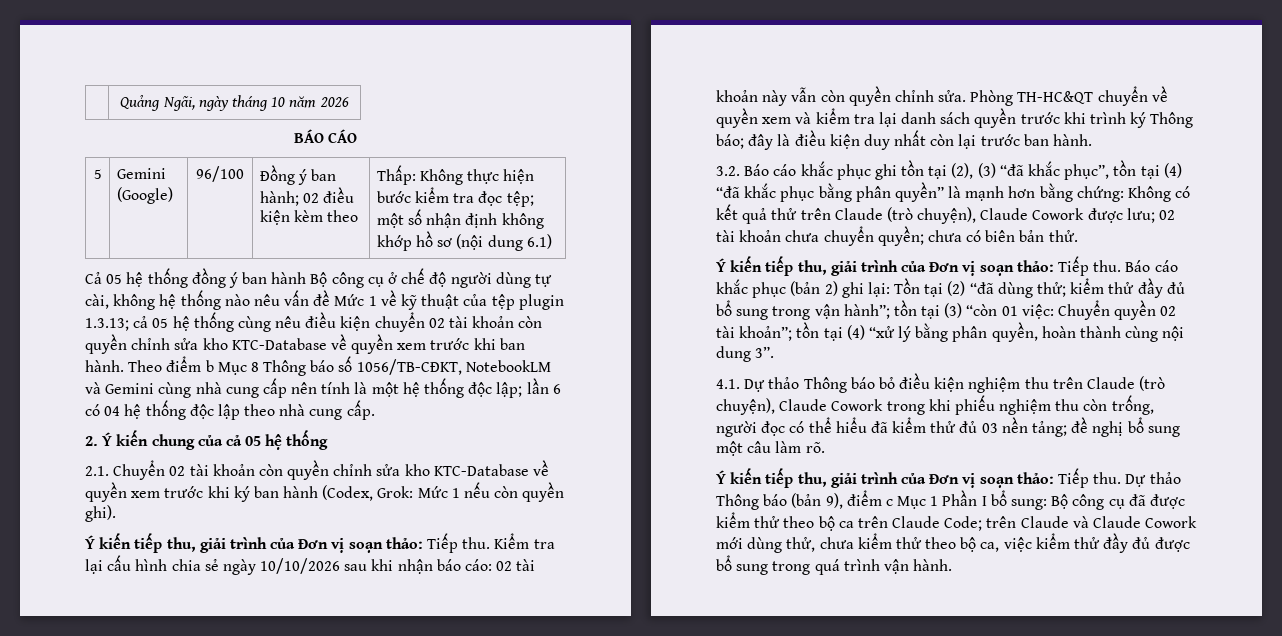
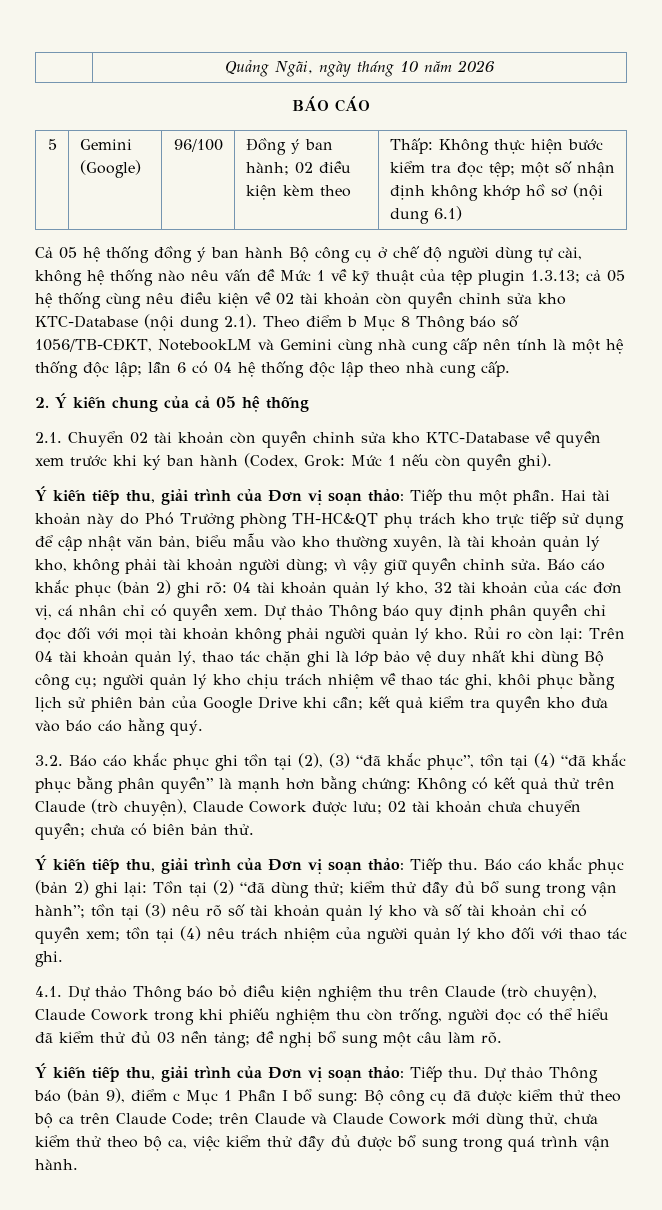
[374,312,543,332] [85,334,525,354] [85,360,124,372] chuyển 02 tài khoản còn quyền chỉnh sửa kho KTC-Database về quyền xem trước khi ban hành. -> [255,292,566,309] [35,314,257,332] về 02 tài khoản còn quyền chỉnh sửa kho KTC-Database (nội dung 2.1).
[462,533,555,549] [85,555,536,575] [716,86,1168,106] [716,108,1194,128] [716,130,1093,150] thu. Kiểm tra lại cấu hình chia sẻ ngày 10/10/2026 sau khi nhận báo cáo: 02 tài khoản này vẫn còn quyền chỉnh sửa. Phòng TH-HC&QT chuyển về quyền xem và kiểm tra lại danh sách quyền trước khi trình ký Thông báo; đây là điều kiện duy nhất còn lại trước ban hành. -> [448,489,610,505] [35,512,624,529] [35,533,600,552] [35,558,605,575] [35,580,622,598] [35,604,606,621] [35,627,625,644] [35,650,604,667] [35,672,615,690] [35,696,608,713] [35,718,203,736] thu một phần. Hai tài khoản này do Phó Trưởng phòng TH-HC&QT phụ trách kho trực tiếp sử dụng để cập nhật văn bản, biểu mẫu vào kho thường xuyên, là tài khoản quản lý kho, không phải tài khoản người dùng; vì vậy giữ quyền chỉnh sửa. Báo cáo khắc phục (bản 2) ghi rõ: 04 tài khoản quản lý kho, 32 tài khoản của các đơn vị, cá nhân chỉ có quyền xem. Dự thảo Thông báo quy định phân quyền chỉ đọc đối với mọi tài khoản không phải người quản lý kho. Rủi ro còn lại: Trên 04 tài khoản quản lý, thao tác chặn ghi là lớp bảo vệ duy nhất khi dùng Bộ công cụ; người quản lý kho chịu trách nhiệm về thao tác ghi, khôi phục bằng lịch sử phiên bản của Google Drive khi cần; kết quả kiểm tra quyền kho đưa vào báo cáo hằng quý.
[966,300,1177,320] [716,322,1185,342] [716,346,775,362] “còn 01 việc: Chuyển quyền 02 tài khoản”; tồn tại (4) “xử lý bằng phân quyền, hoàn thành cùng nội dung 3”. -> [172,904,587,921] [35,926,627,944] [35,951,63,967] nêu rõ số tài khoản quản lý kho và số tài khoản chỉ có quyền xem; tồn tại (4) nêu trách nhiệm của người quản lý kho đối với thao tác ghi.

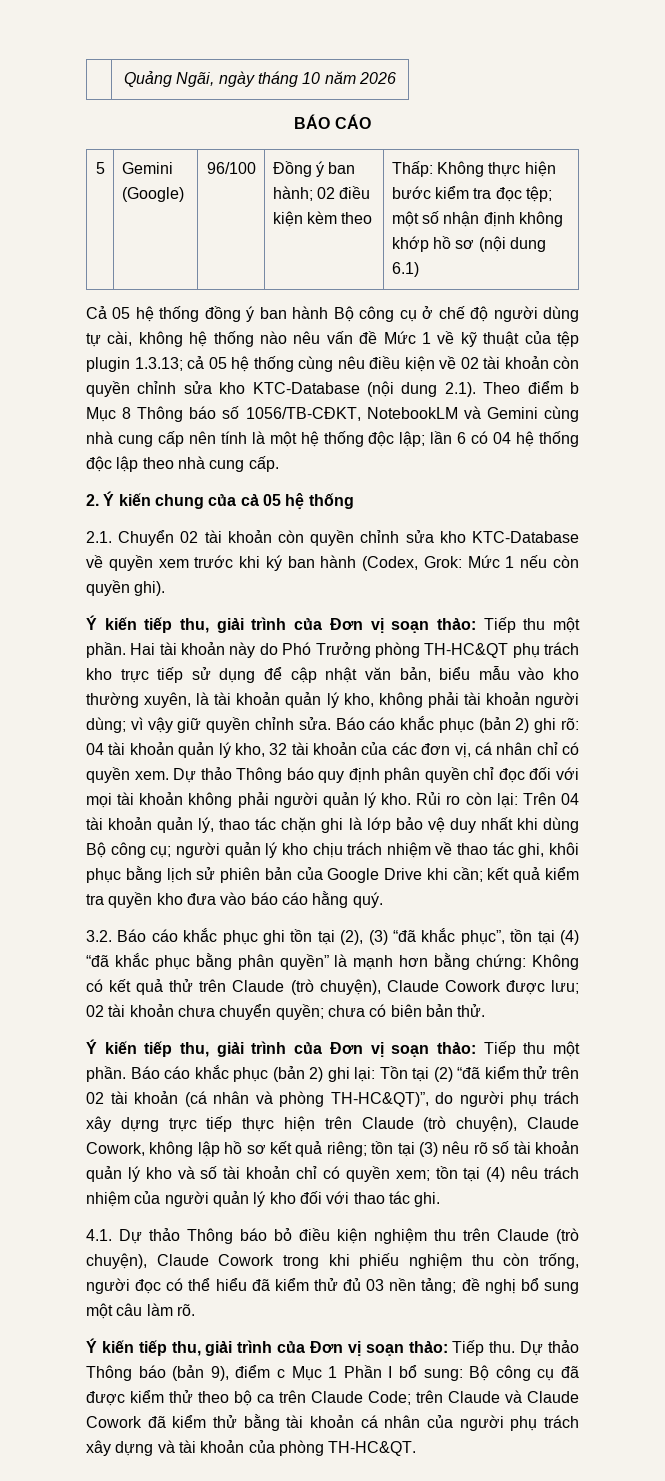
[448,859,478,870] thu. -> [523,1041,580,1057] [86,1066,126,1082] thu một phần.
[271,881,617,898] [35,905,85,918] dùng thử; kiểm thử đầy đủ bổ sung trong vận hành”; -> [484,1066,580,1079] [86,1091,580,1107] [86,1116,579,1132] [86,1141,367,1157] kiểm thử trên 02 tài khoản (cá nhân và phòng TH-HC&QT)”, do người phụ trách xây dựng trực tiếp thực hiện trên Claude (trò chuyện), Claude Cowork, không lập hồ sơ kết quả riêng;
[452,1113,598,1129] [35,1135,610,1152] [35,1159,78,1170] mới dùng thử, chưa kiểm thử theo bộ ca, việc kiểm thử đầy đủ được bổ sung trong quá trình vận hành. -> [147,1414,579,1431] [86,1440,417,1456] đã kiểm thử bằng tài khoản cá nhân của người phụ trách xây dựng và tài khoản của phòng TH-HC&QT.

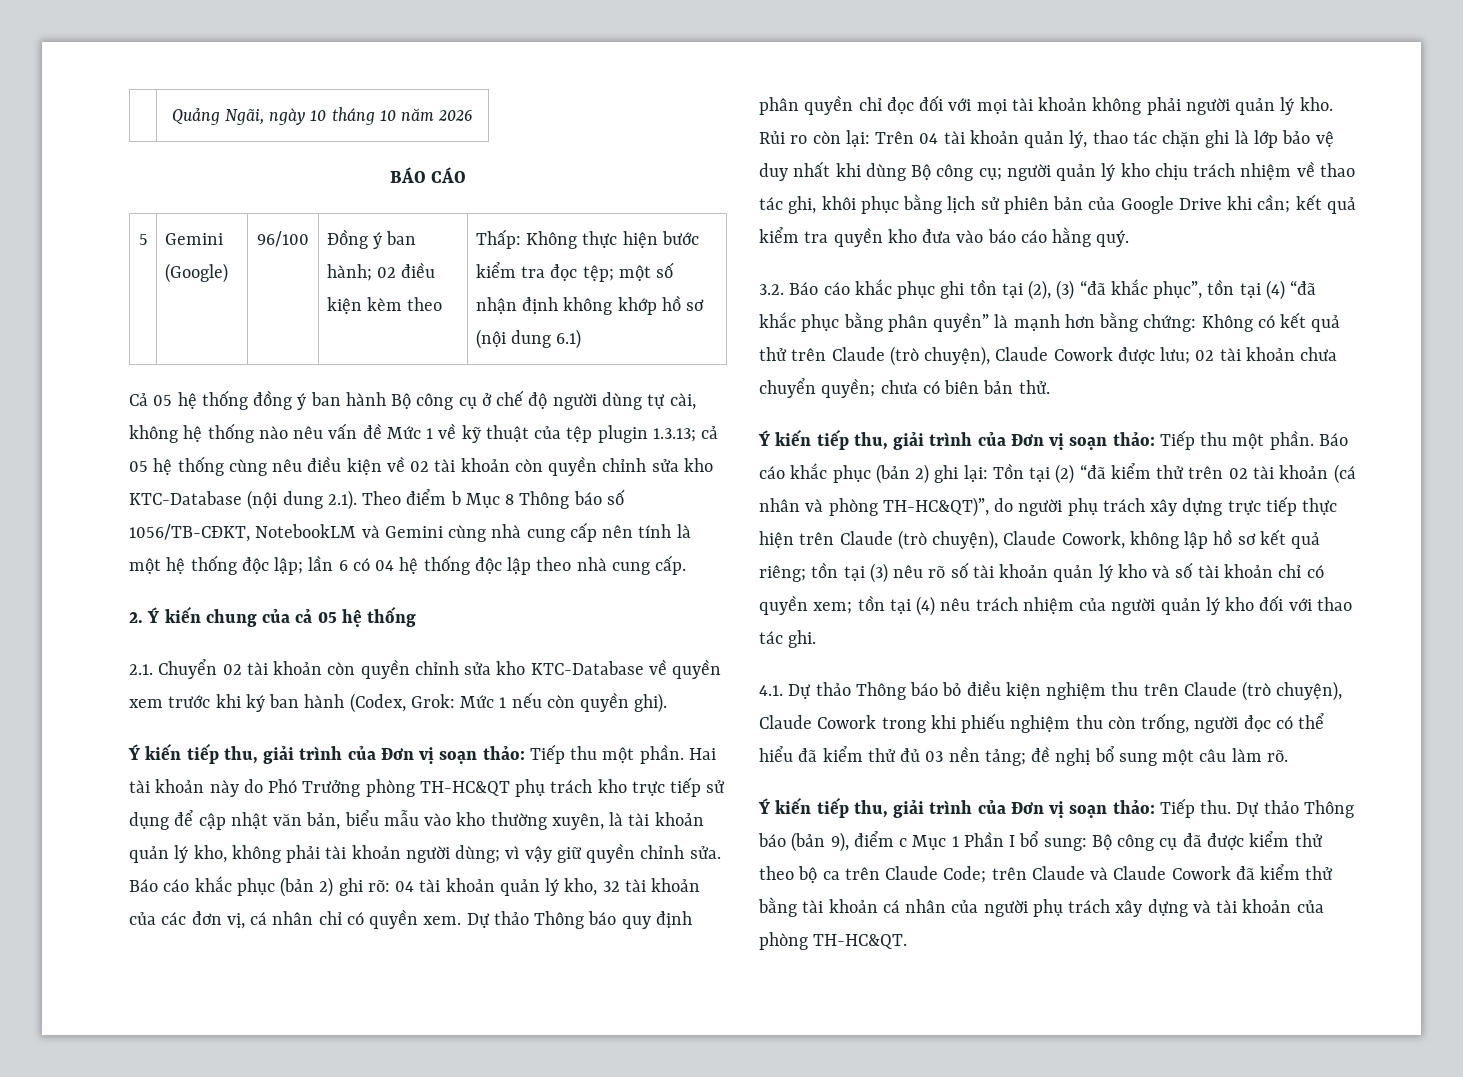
(255, 79) none -> [310,110,327,121] 10

